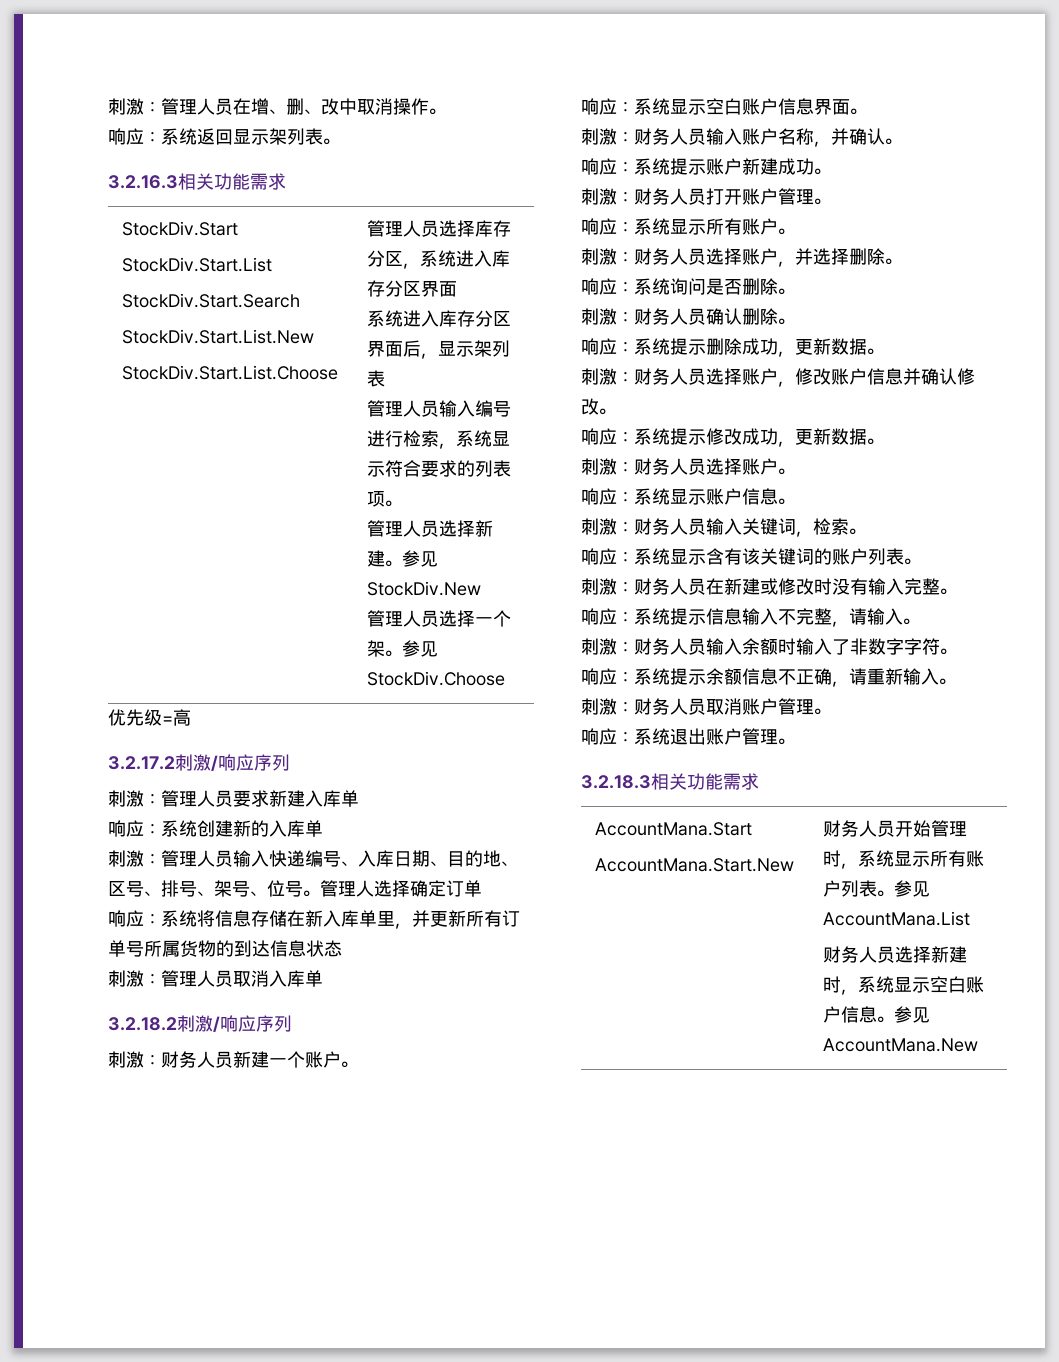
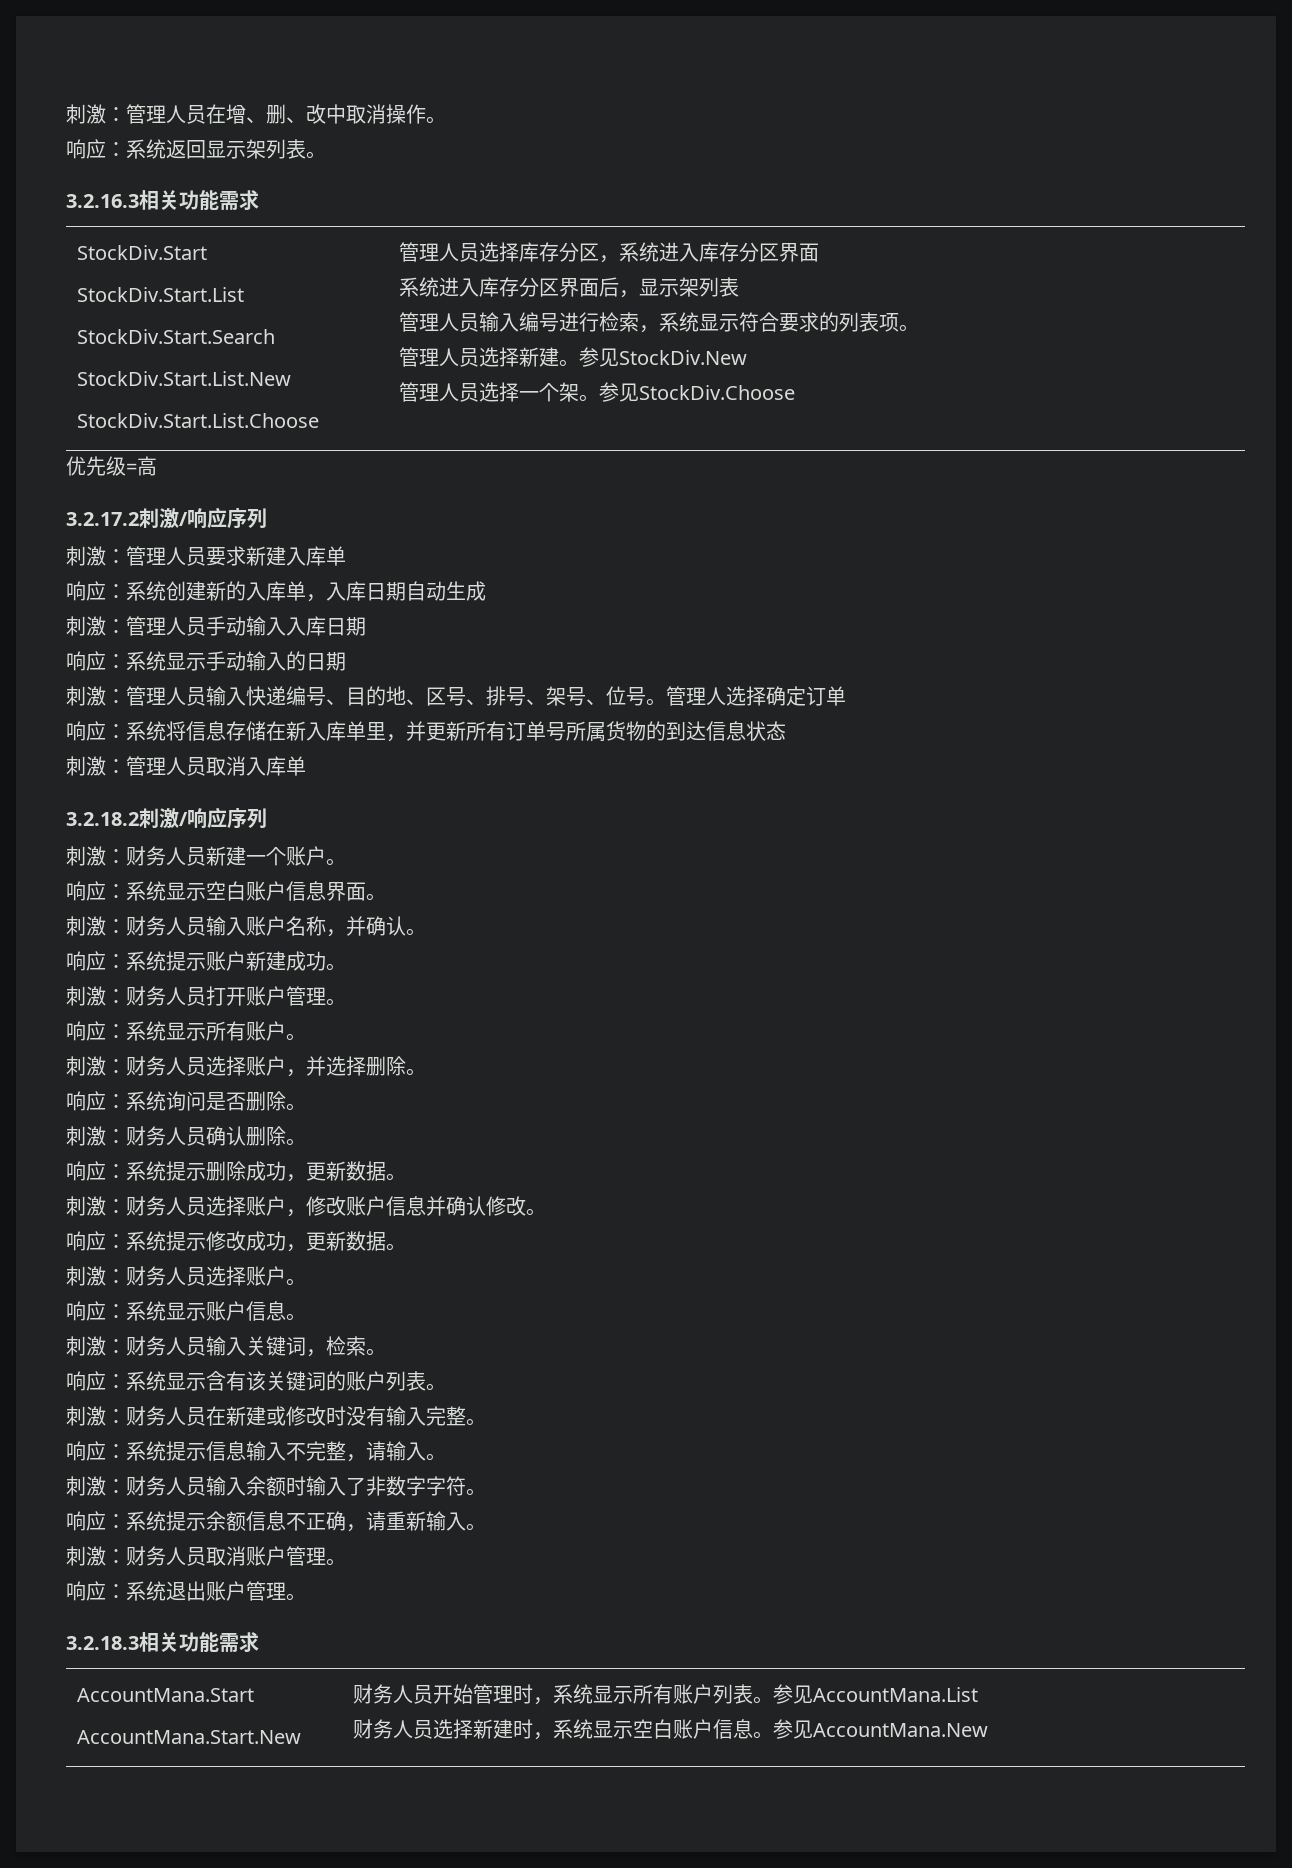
(323, 828) none -> [306,581,486,602] [66,616,366,636] [66,651,346,671] ，入库日期自动生成 // 刺激：管理人员手动输入入库日期 // 响应：系统显示手动输入的日期
[358,850,447,867] 入库日期、 -> (346, 702) none

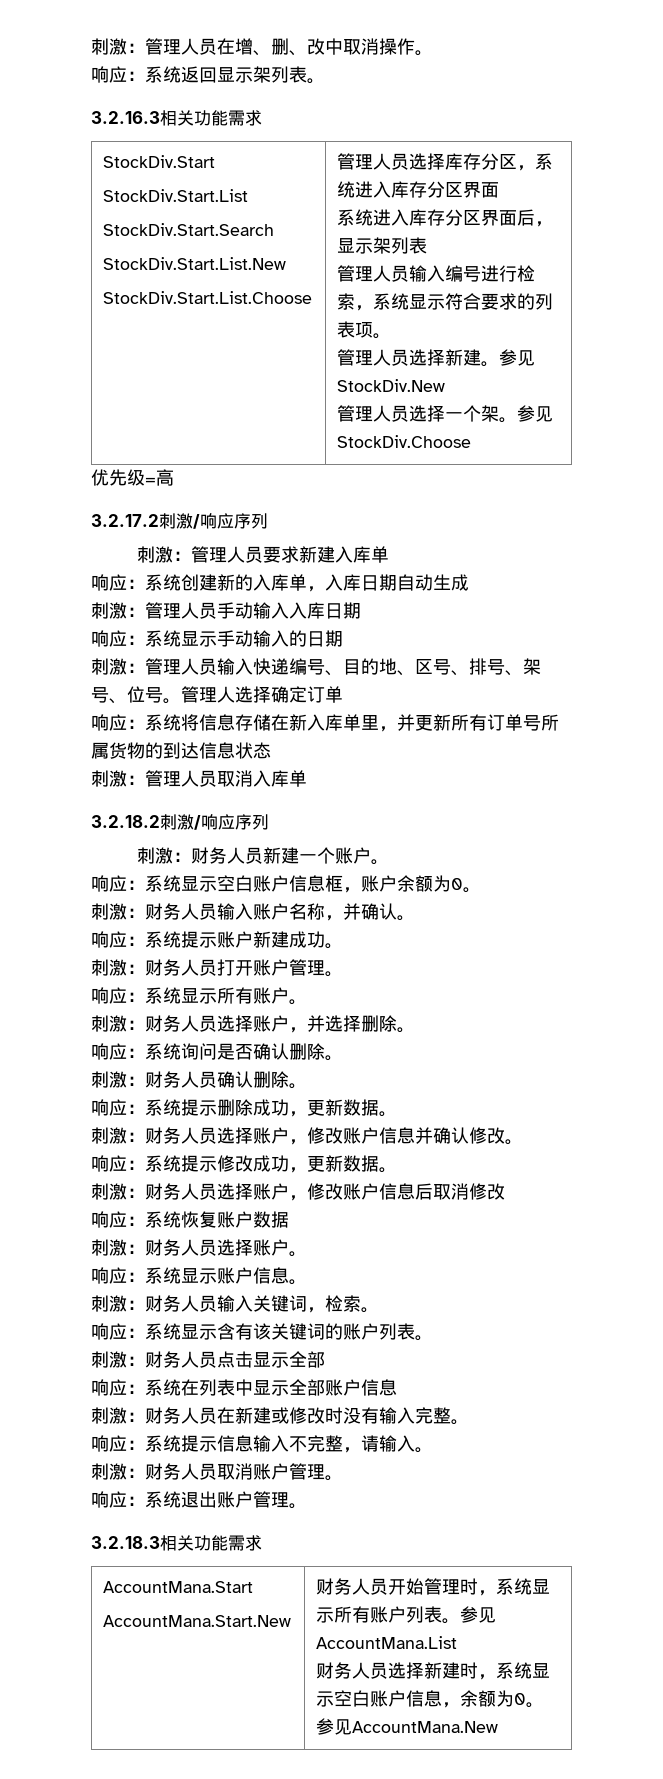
[326,882,366,901] 界面 -> [325,875,463,893] 框，账户余额为0
(246, 1101) none -> [253,1043,289,1060] 确认
(406, 1247) none -> [91,1183,505,1201] [91,1211,289,1228] // 刺激：财务人员选择账户，修改账户信息后取消修改 // 响应：系统恢复账户数据
(446, 1387) none -> [91,1351,325,1368] [91,1379,397,1396] // 刺激：财务人员点击显示全部 // 响应：系统在列表中显示全部账户信息
[66,1476,486,1496] [66,1511,486,1532] // 刺激：财务人员输入余额时输入了非数字字符。 // 响应：系统提示余额信息不正确，请重新输入。 -> (433, 1450) none
(754, 1729) none -> [442,1690,527,1708] ，余额为0

